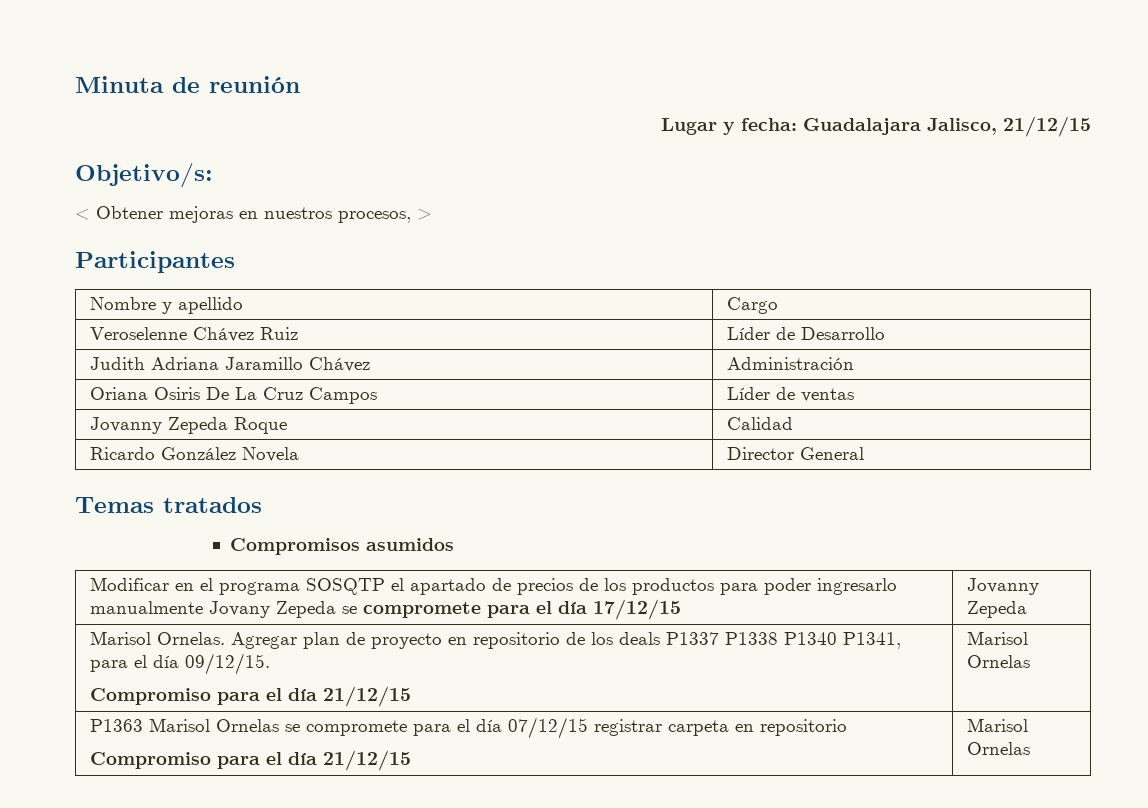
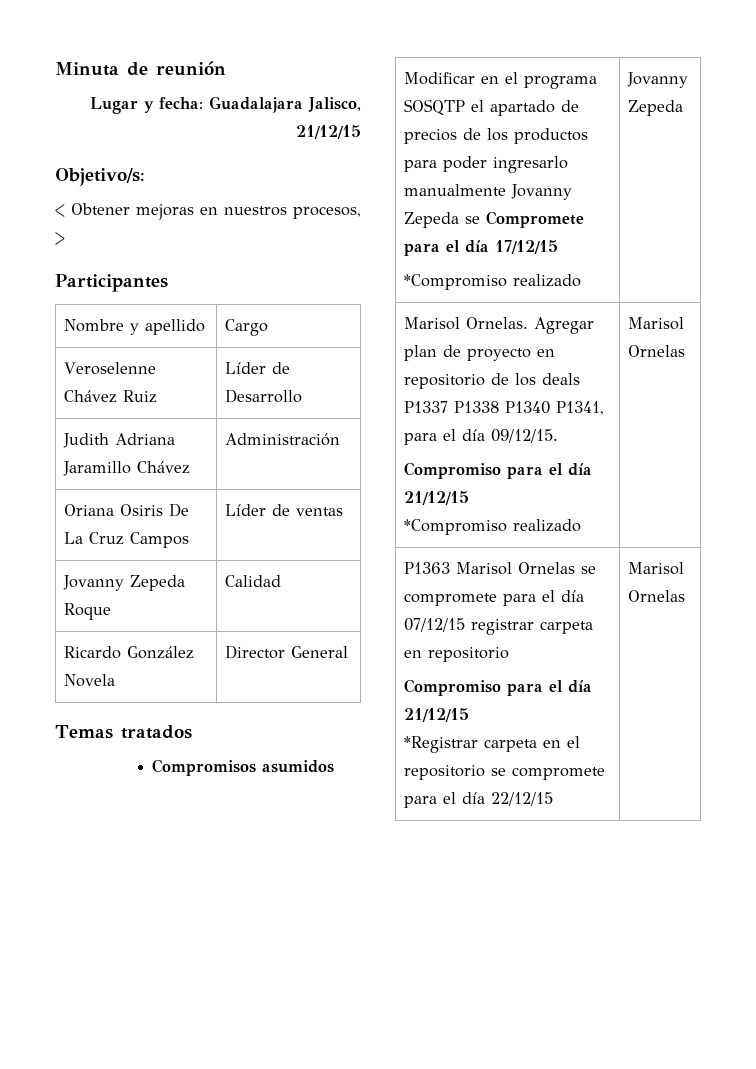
[208,601,270,618] Jovany -> [510,184,572,200] Jovanny
[362,602,481,618] compromete -> [485,211,584,228] Compromete
(681, 609) none -> [403,274,581,290] // *Compromiso realizado
(411, 696) none -> [403,519,581,535] // *Compromiso realizado
(411, 760) none -> [403,736,580,753] [403,765,605,780] [403,792,553,808] // *Registrar carpeta en el repositorio se compromete para el día 22/12/15

